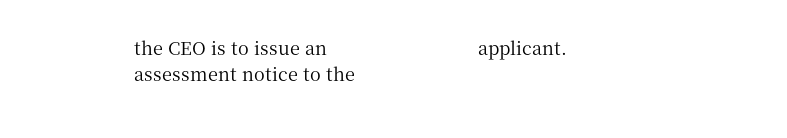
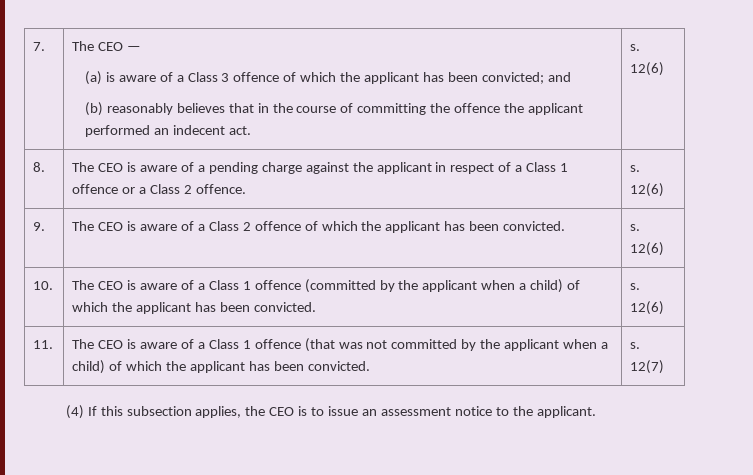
(133, 47) none -> [33,42,46,51] [72,41,142,51] [84,71,571,85] [84,102,583,116] [84,125,251,137] [630,44,641,51] [630,62,665,76] [33,162,46,172] [72,162,569,174] [72,184,246,194] [630,165,641,172] [630,183,665,197] [33,222,46,231] [72,221,566,233] [630,224,641,231] [630,242,665,256] [33,281,54,290] [72,279,581,293] [72,302,316,314] [630,283,641,290] [630,301,665,315] [33,340,54,349] [72,338,608,352] [72,360,370,374] [630,342,641,349] [630,360,665,374] [65,405,242,419] 7. | The CEO — // (a) is aware of a Class 3 offence of which the applicant has been convicted; and // (b) reasonably believes that in the course of committing the offence the applicant performed an indecent act. | s. 12(6) // 8. | The CEO is aware of a pending charge against the applicant in respect of a Class 1 offence or a Class 2 offence. | s. 12(6) // 9. | The CEO is aware of a Class 2 offence of which the applicant has been convicted. | s. 12(6) // 10. | The CEO is aware of a Class 1 offence (committed by the applicant when a child) of which the applicant has been convicted. | s. 12(6) // 11. | The CEO is aware of a Class 1 offence (that was not committed by the applicant when a child) of which the applicant has been convicted. | s. 12(7) // (4) If this subsection applies,

